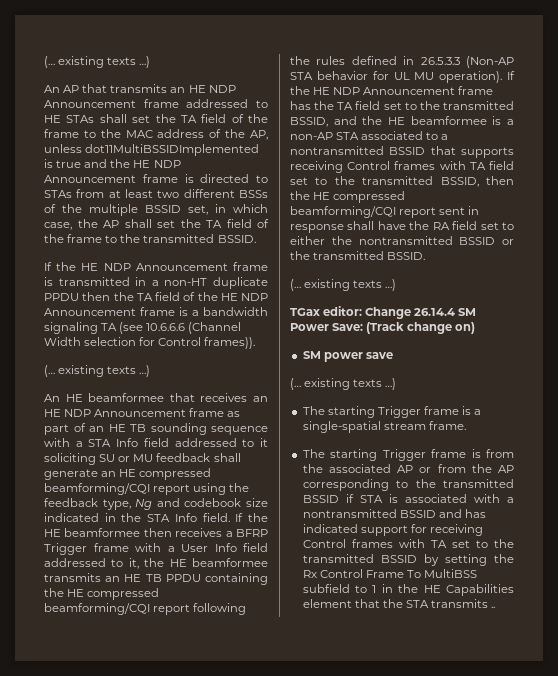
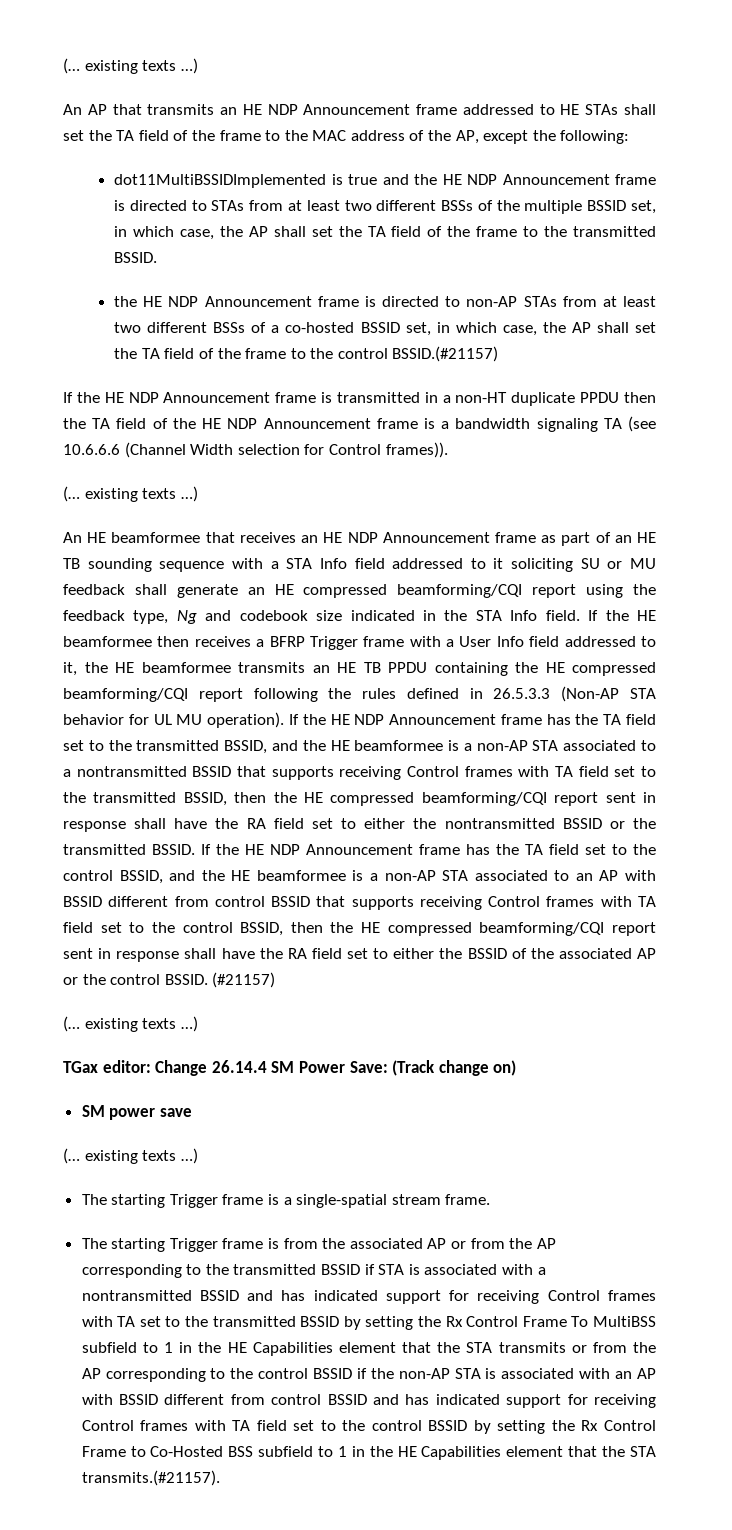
[44,144,82,153] unless -> [483,130,630,144] except the following: //
(256, 239) none -> [114,296,656,307] [114,322,656,336] [114,346,499,362] // the HE NDP Announcement frame is directed to non-AP STAs from at least two different BSSs of a co-hosted BSSID set, in which case, the AP shall set the TA field of the frame to the control BSSID.(#21157)
(426, 256) none -> [201,844,656,855] [63,870,656,884] [63,896,656,910] [63,922,656,936] [63,948,656,962] [63,972,276,988] If the HE NDP Announcement frame has the TA field set to the control BSSID, and the HE beamformee is a non-AP STA associated to an AP with BSSID different from control BSSID that supports receiving Control frames with TA field set to the control BSSID, then the HE compressed beamforming/CQI report sent in response shall have the RA field set to either the BSSID of the associated AP or the control BSSID. (#21157)
[491,606,496,608] .. -> [571,1342,656,1353] [81,1368,656,1382] [81,1394,656,1408] [81,1420,656,1434] [81,1446,656,1460] [81,1470,220,1486] or from the AP corresponding to the control BSSID if the non-AP STA is associated with an AP with BSSID different from control BSSID and has indicated support for receiving Control frames with TA field set to the control BSSID by setting the Rx Control Frame to Co-Hosted BSS subfield to 1 in the HE Capabilities element that the STA transmits.(#21157).

